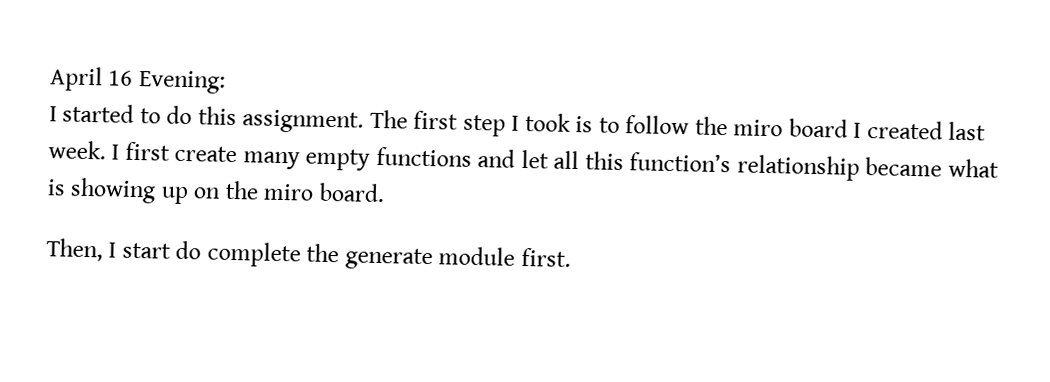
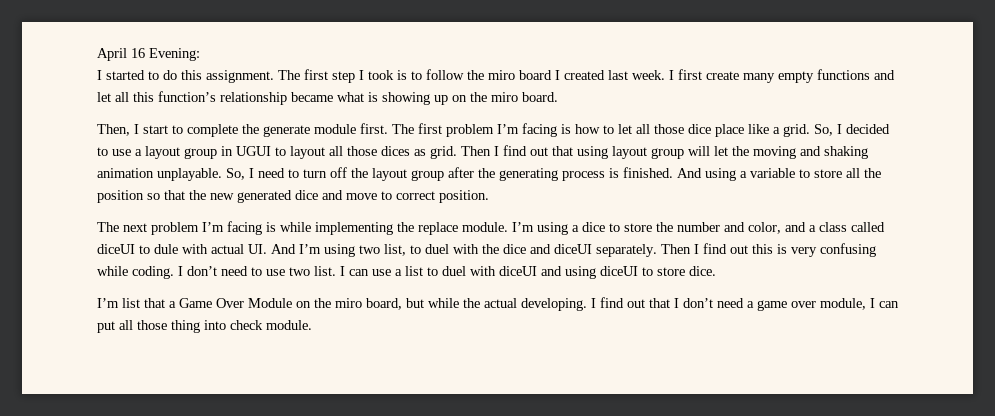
[175,240,202,260] do -> [172,125,183,134] to
(571, 257) none -> [392,123,890,137] [97,145,868,159] [97,167,881,181] [97,190,489,203] [97,221,885,235] [97,243,876,257] [97,266,716,279] [97,297,899,311] [97,320,312,333] The first problem I’m facing is how to let all those dice place like a grid. So, I decided to use a layout group in UGUI to layout all those dices as grid. Then I find out that using layout group will let the moving and shaking animation unplayable. So, I need to turn off the layout group after the generating process is finished. And using a variable to store all the position so that the new generated dice and move to correct position. // The next problem I’m facing is while implementing the replace module. I’m using a dice to store the number and color, and a class called diceUI to dule with actual UI. And I’m using two list, to duel with the dice and diceUI separately. Then I find out this is very confusing while coding. I don’t need to use two list. I can use a list to duel with diceUI and using diceUI to store dice. // I’m list that a Game Over Module on the miro board, but while the actual developing. I find out that I don’t need a game over module, I can put all those thing into check module.

